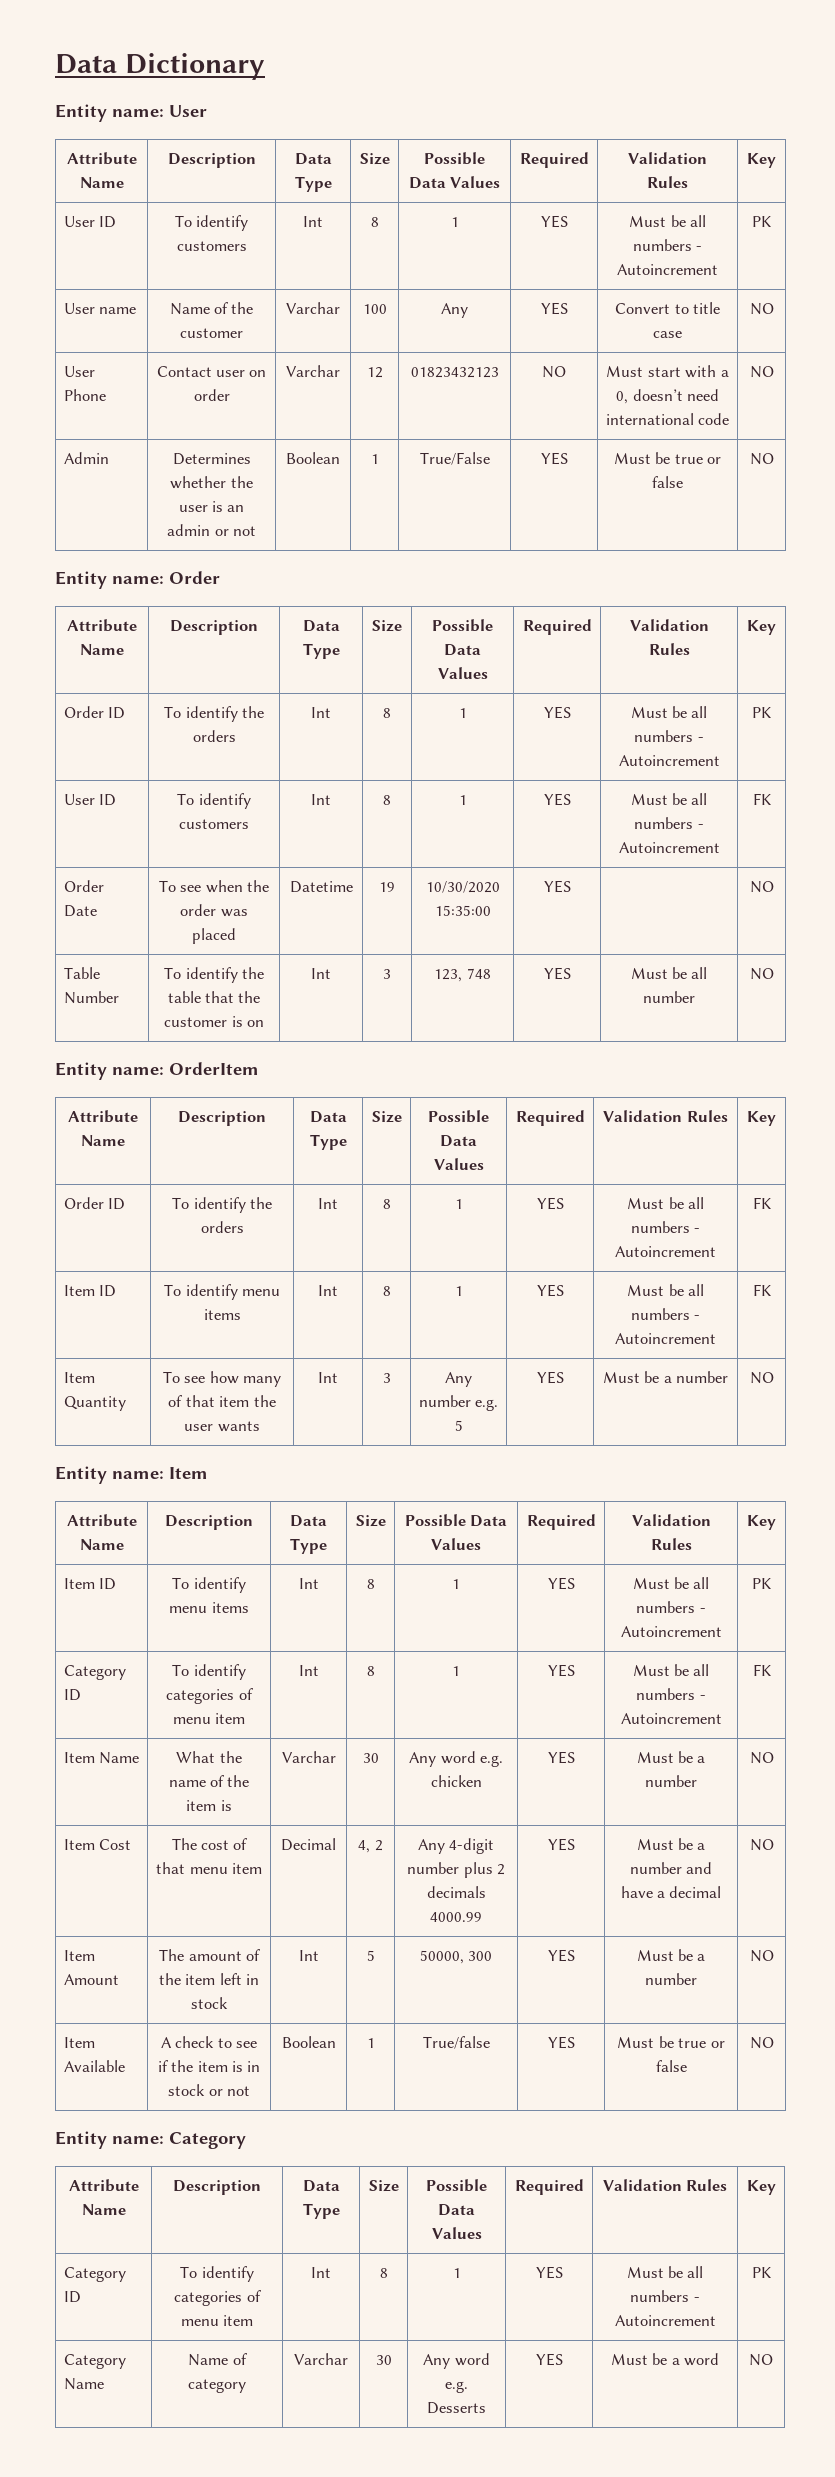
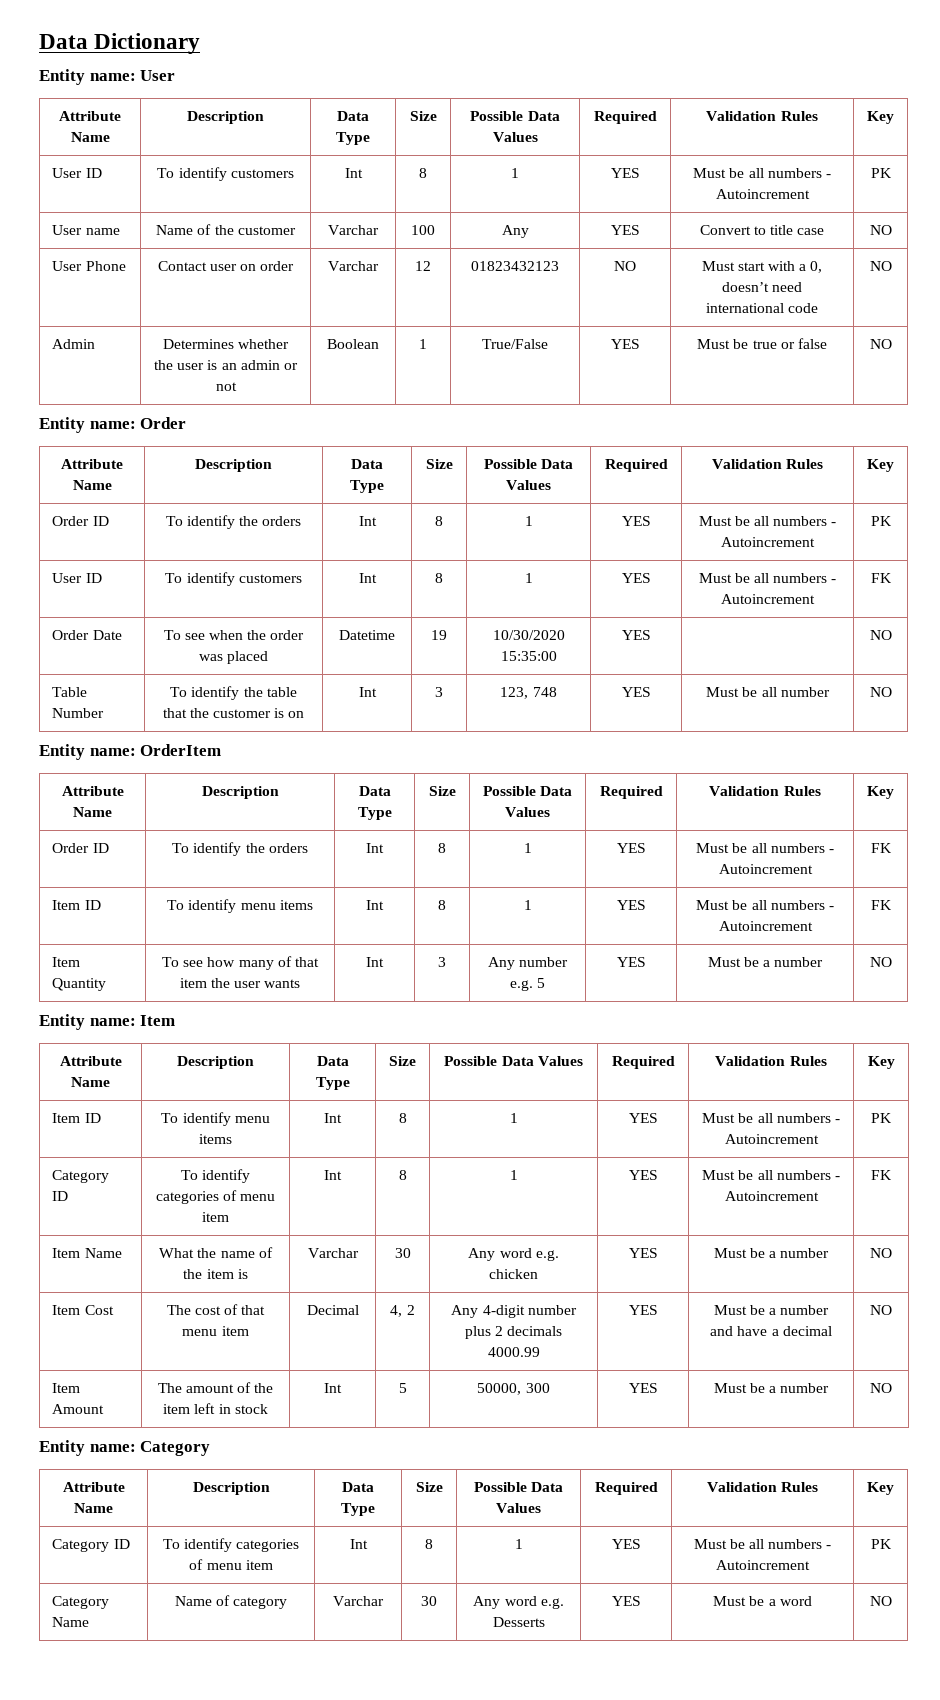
[63,2037,95,2048] [63,2060,125,2072] [160,2036,258,2048] [157,2060,261,2072] [168,2084,250,2096] [281,2036,336,2048] [366,2038,375,2048] [422,2036,490,2049] [547,2036,575,2049] [617,2036,725,2048] [655,2060,687,2072] [749,2037,774,2049] // Item Available | A check to see if the item is in stock or not | Boolean | 1 | True/false | YES | Must be true or false | NO -> (892, 1388) none

